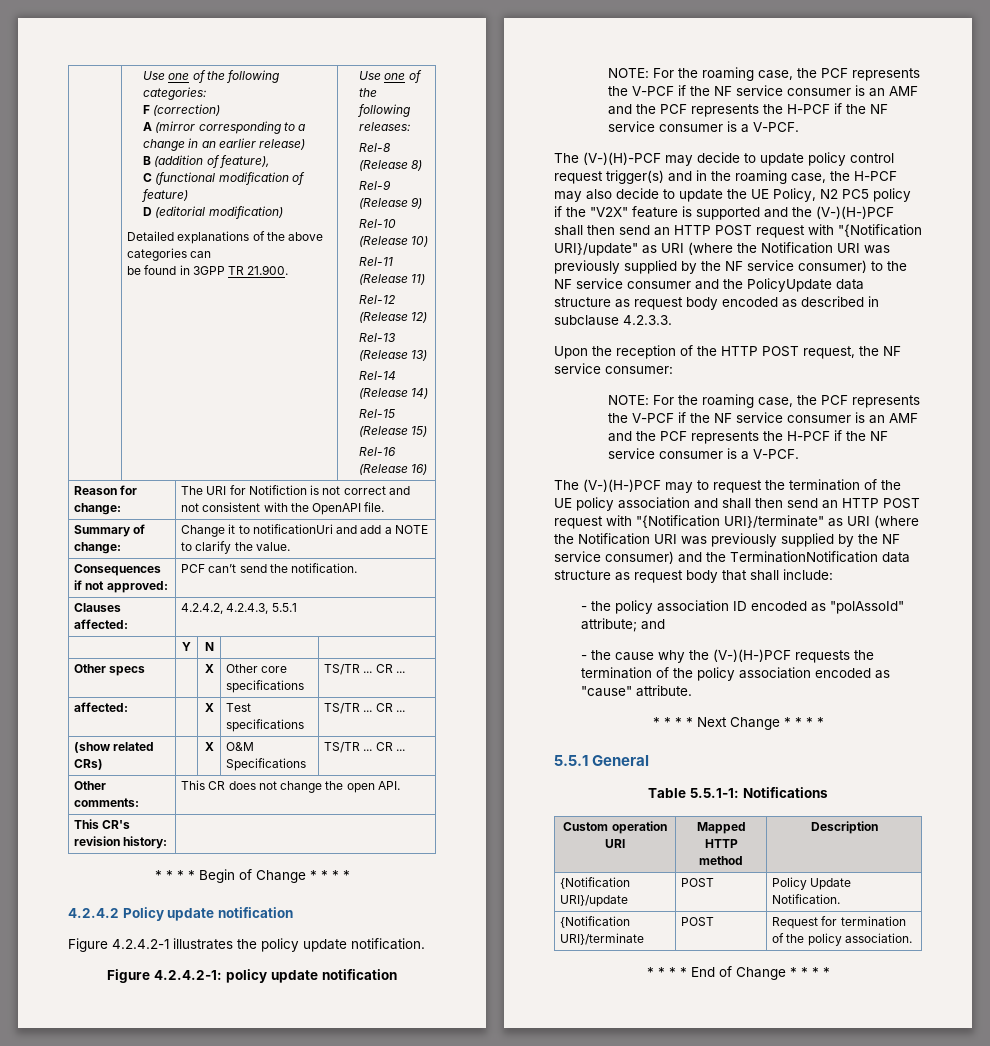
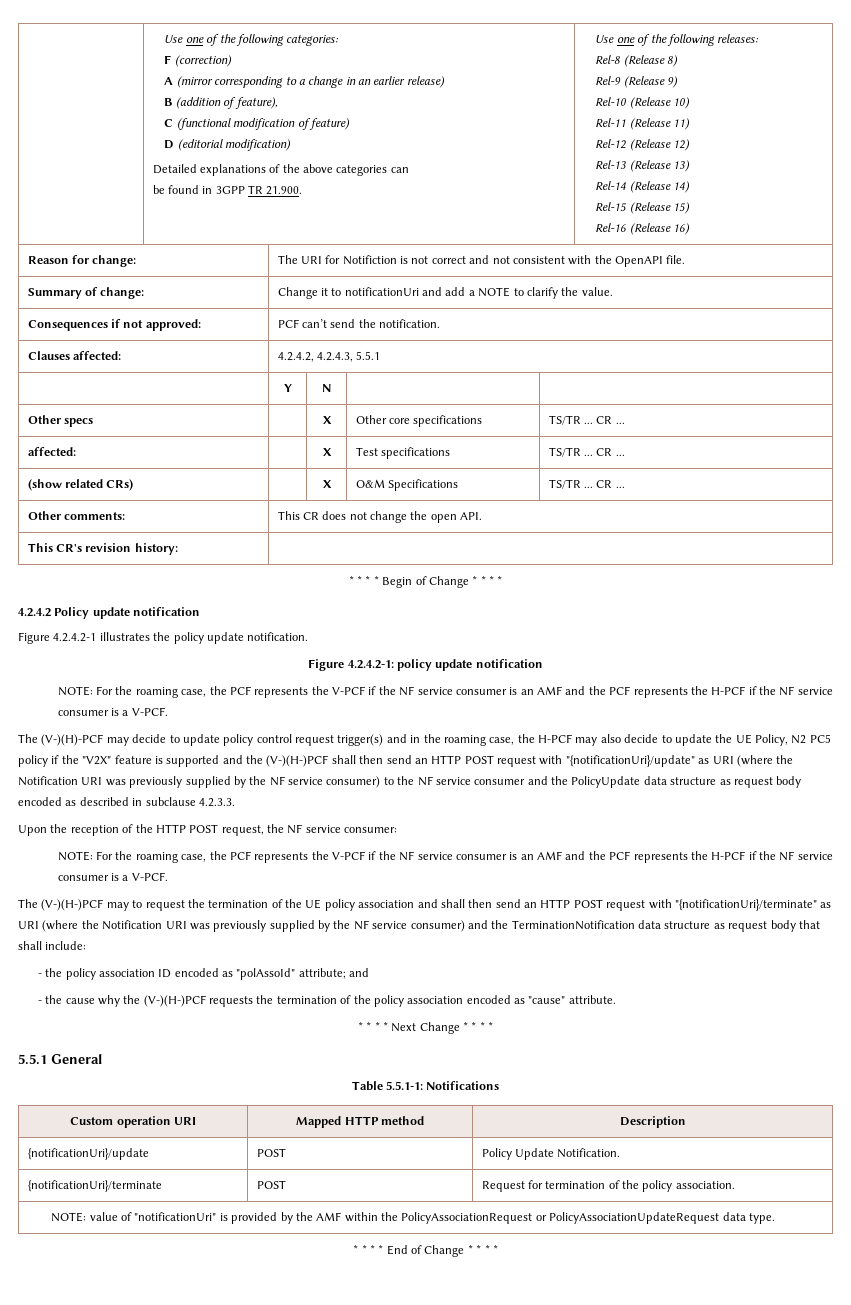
[838,224,922,237] [554,243,638,256] "{Notification URI}/update" -> [565,755,695,767] "{notificationUri}/update"
[636,515,824,528] "{Notification URI}/terminate" -> [674,899,817,911] "{notificationUri}/terminate"
[560,877,631,889] [560,895,629,907] {Notification URI}/update -> [27,1148,149,1160] {notificationUri}/update
[560,916,631,928] [560,933,645,945] {Notification URI}/terminate -> [27,1180,162,1192] {notificationUri}/terminate
(912, 938) none -> [51,1212,775,1224] // NOTE: value of "notificationUri" is provided by the AMF within the PolicyAssociationRequest or PolicyAssociationUpdateRequest data type.

